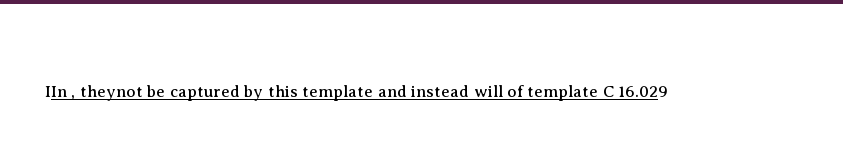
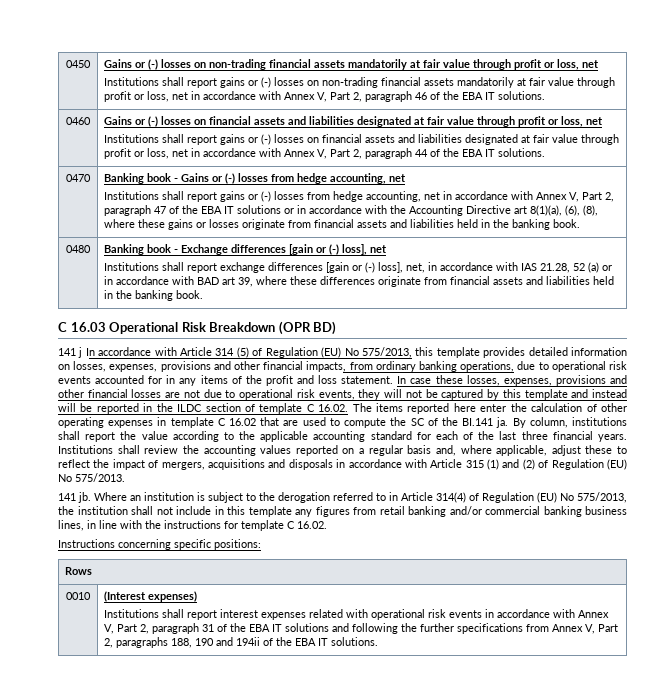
[45,85,143,101] IIn , theynot -> [66,60,91,68] [104,59,600,70] [104,77,616,88] [104,91,546,102] [66,117,91,125] [104,116,604,127] [104,134,620,145] [104,148,546,159] [66,174,91,182] [104,173,407,184] [104,191,615,202] [104,205,599,216] [104,219,581,230] [66,245,91,253] [104,244,388,255] [104,262,613,273] [104,276,615,287] [104,290,204,301] [58,321,337,335] [58,347,628,358] [58,361,627,372] [58,375,627,386] [58,389,422,400] 0450 | Gains or (-) losses on non-trading financial assets mandatorily at fair value through profit or loss, net // Institutions shall report gains or (-) losses on non-trading financial assets mandatorily at fair value through profit or loss, net in accordance with Annex V, Part 2, paragraph 46 of the EBA IT solutions. // 0460 | Gains or (-) losses on financial assets and liabilities designated at fair value through profit or loss, net // Institutions shall report gains or (-) losses on financial assets and liabilities designated at fair value through profit or loss, net in accordance with Annex V, Part 2, paragraph 44 of the EBA IT solutions. // 0470 | Banking book - Gains or (-) losses from hedge accounting, net // Institutions shall report gains or (-) losses from hedge accounting, net in accordance with Annex V, Part 2, paragraph 47 of the EBA IT solutions or in accordance with the Accounting Directive art 8(1)(a), (6), (8), where these gains or losses originate from financial assets and liabilities held in the banking book. // 0480 | Banking book - Exchange differences [gain or (-) loss], net // Institutions shall report exchange differences [gain or (-) loss], net, in accordance with IAS 21.28, 52 (a) or in accordance with BAD art 39, where these differences originate from financial assets and liabilities held in the banking book. // C 16.03 Operational Risk Breakdown (OPR BD) // 141 j In accordance with Article 314 (5) of Regulation (EU) No 575/2013, this template provides detailed information on losses, expenses, provisions and other financial impacts, from ordinary banking operations, due to operational risk events accounted for in any items of the profit and loss statement. In case these losses, expenses, provisions and other financial losses are not due to operational risk events, they will not
[507,85,669,101] of template C 16.029 -> [80,403,628,414] [58,417,628,428] [58,431,628,442] [58,445,627,456] [58,459,628,470] [58,473,125,482] [58,492,627,503] [58,506,627,517] [58,520,327,531] [58,539,261,550] [65,567,93,575] [66,592,91,600] [104,591,198,602] [104,609,610,620] [104,623,619,634] [104,637,379,648] be reported in the ILDC section of template C 16.02. The items reported here enter the calculation of other operating expenses in template C 16.02 that are used to compute the SC of the BI.141 ja. By column, institutions shall report the value according to the applicable accounting standard for each of the last three financial years. Institutions shall review the accounting values reported on a regular basis and, where applicable, adjust these to reflect the impact of mergers, acquisitions and disposals in accordance with Article 315 (1) and (2) of Regulation (EU) No 575/2013. // 141 jb. Where an institution is subject to the derogation referred to in Article 314(4) of Regulation (EU) No 575/2013, the institution shall not include in this template any figures from retail banking and/or commercial banking business lines, in line with the instructions for template C 16.02. // Instructions concerning specific positions: // Rows // 0010 | (Interest expenses) // Institutions shall report interest expenses related with operational risk events in accordance with Annex V, Part 2, paragraph 31 of the EBA IT solutions and following the further specifications from Annex V, Part 2, paragraphs 188, 190 and 194ii of the EBA IT solutions.

